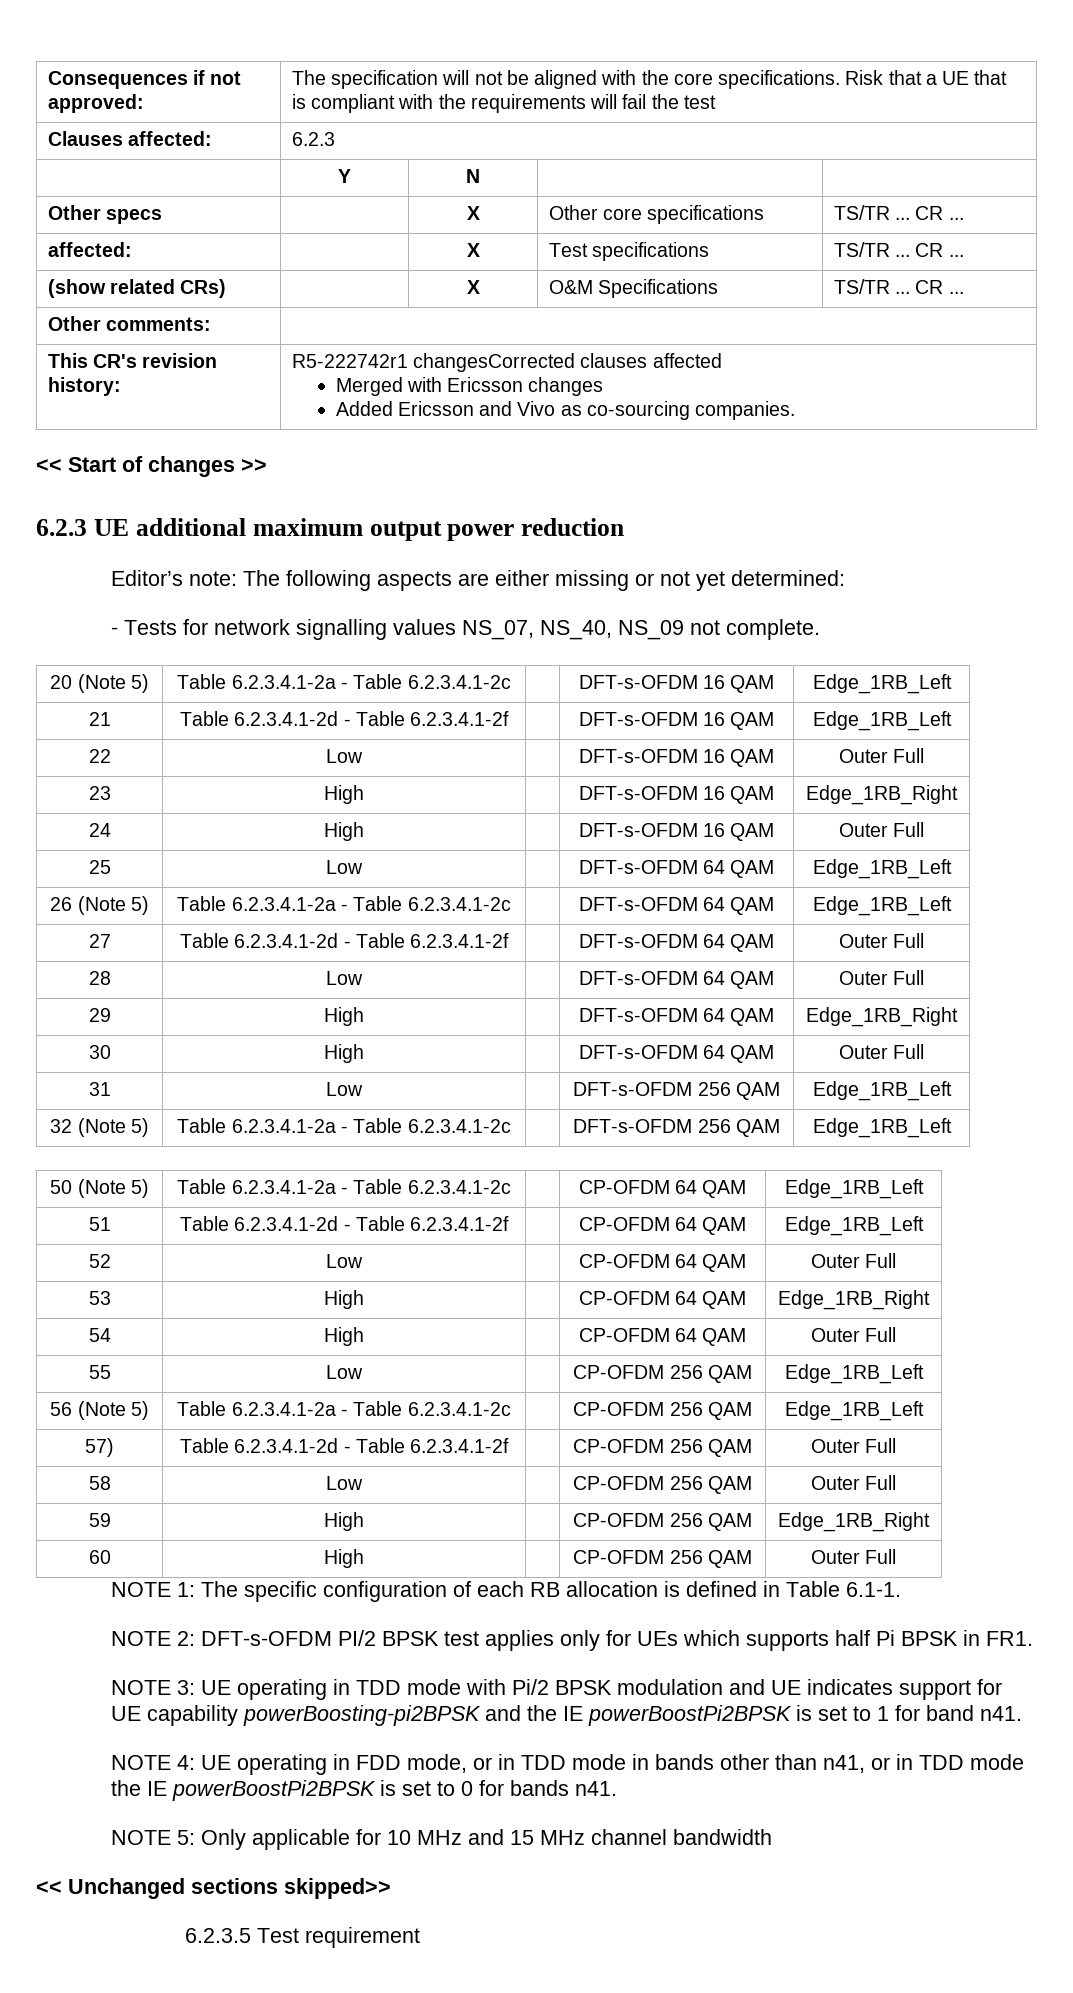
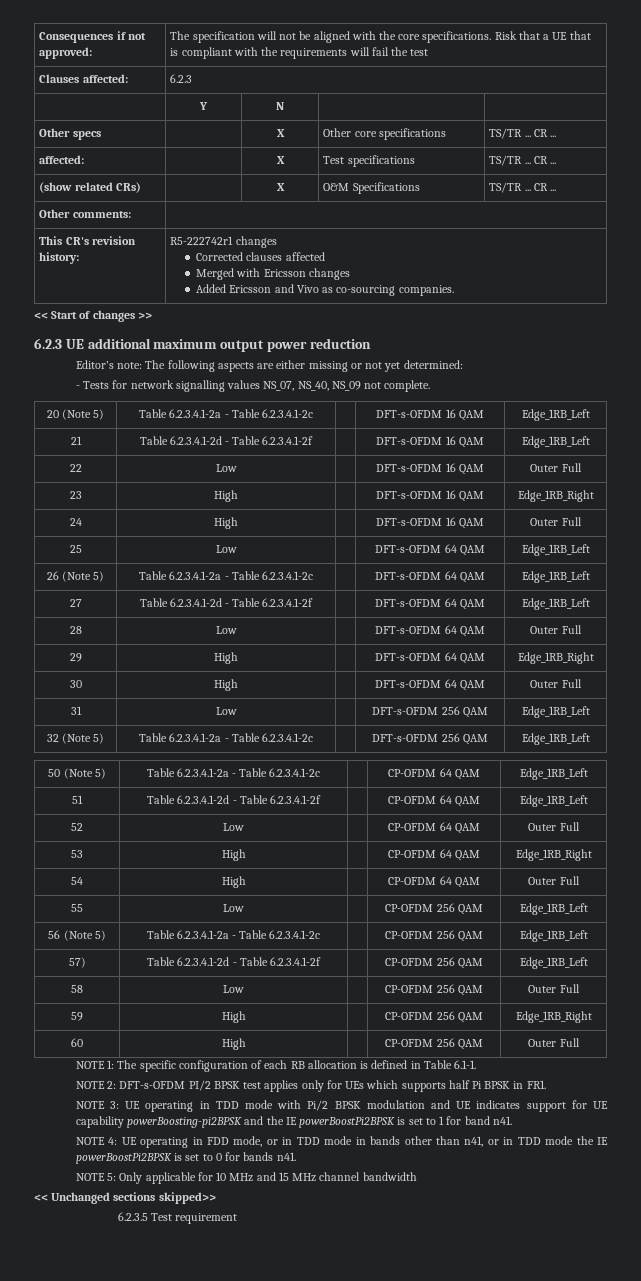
[412,353,575,372] changesCorrected -> [235,236,277,248] [196,252,244,261] changes // Corrected
[838,933,925,948] Outer Full -> [521,598,590,610] Edge_1RB_Left
[810,1438,897,1453] Outer Full -> [519,957,588,969] Edge_1RB_Left

